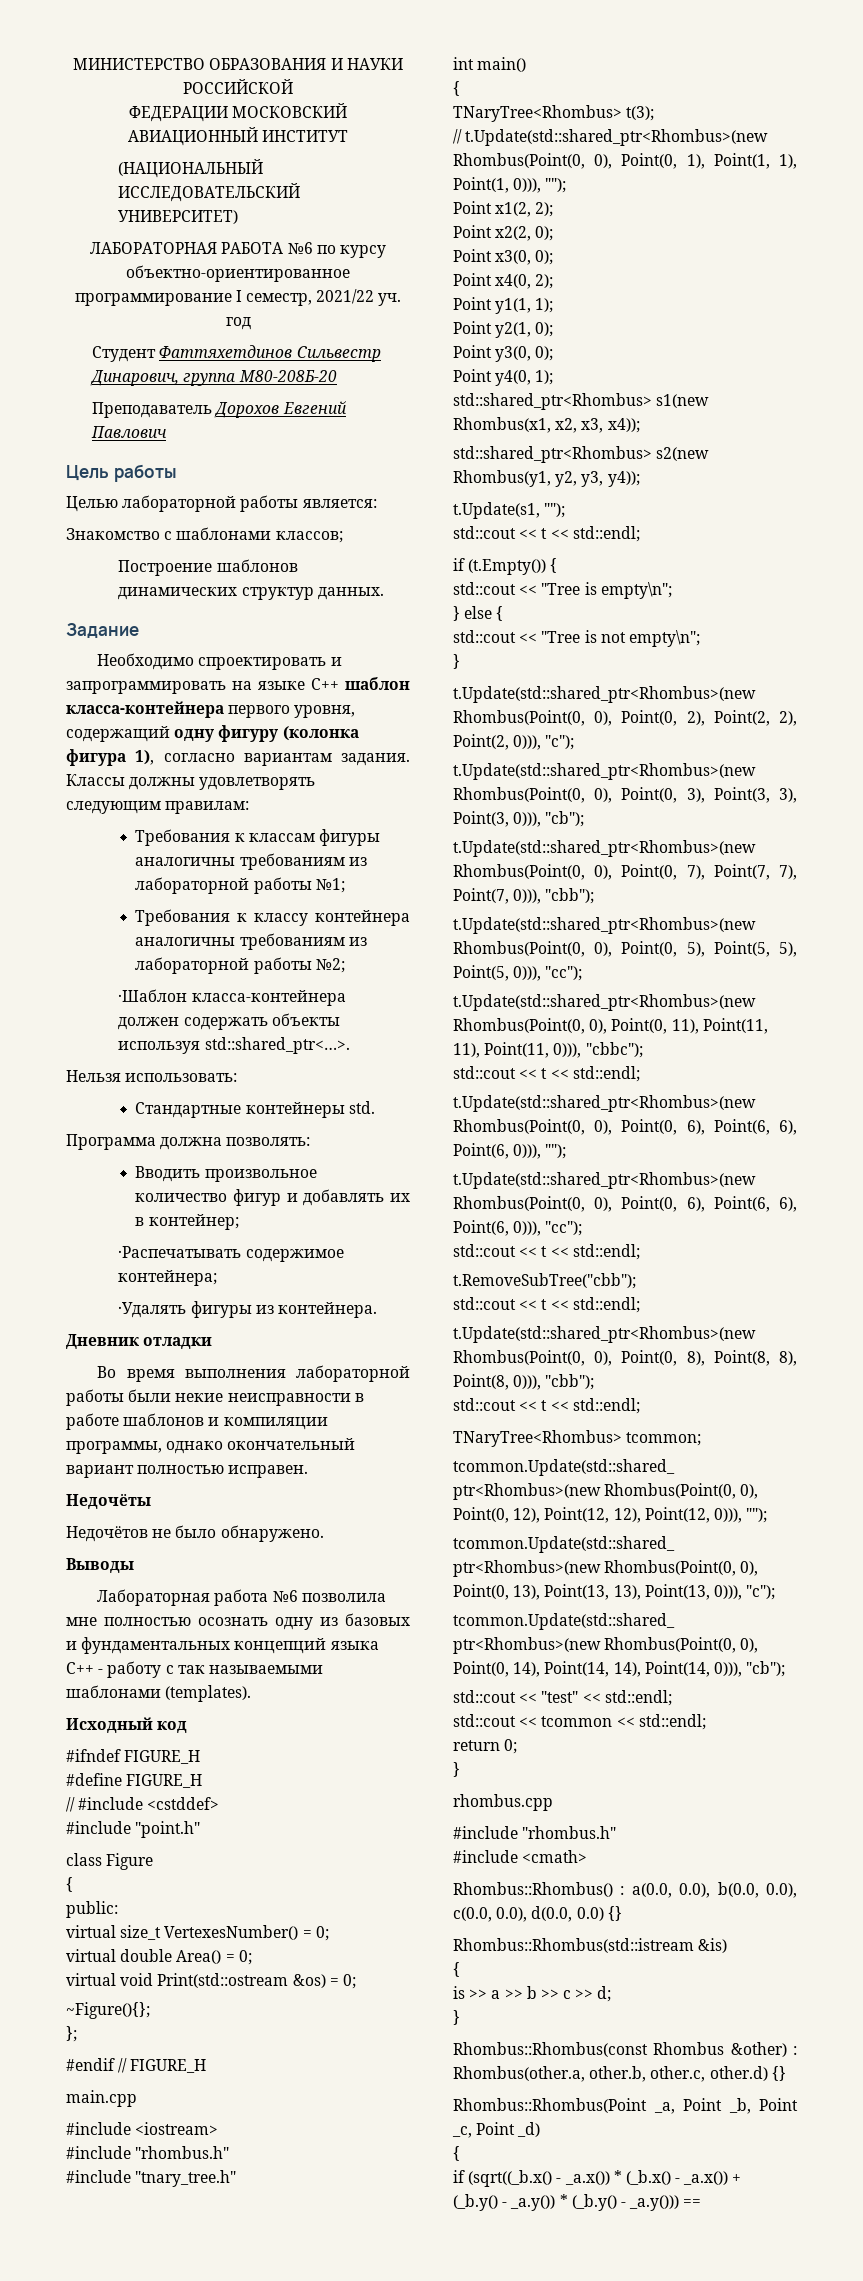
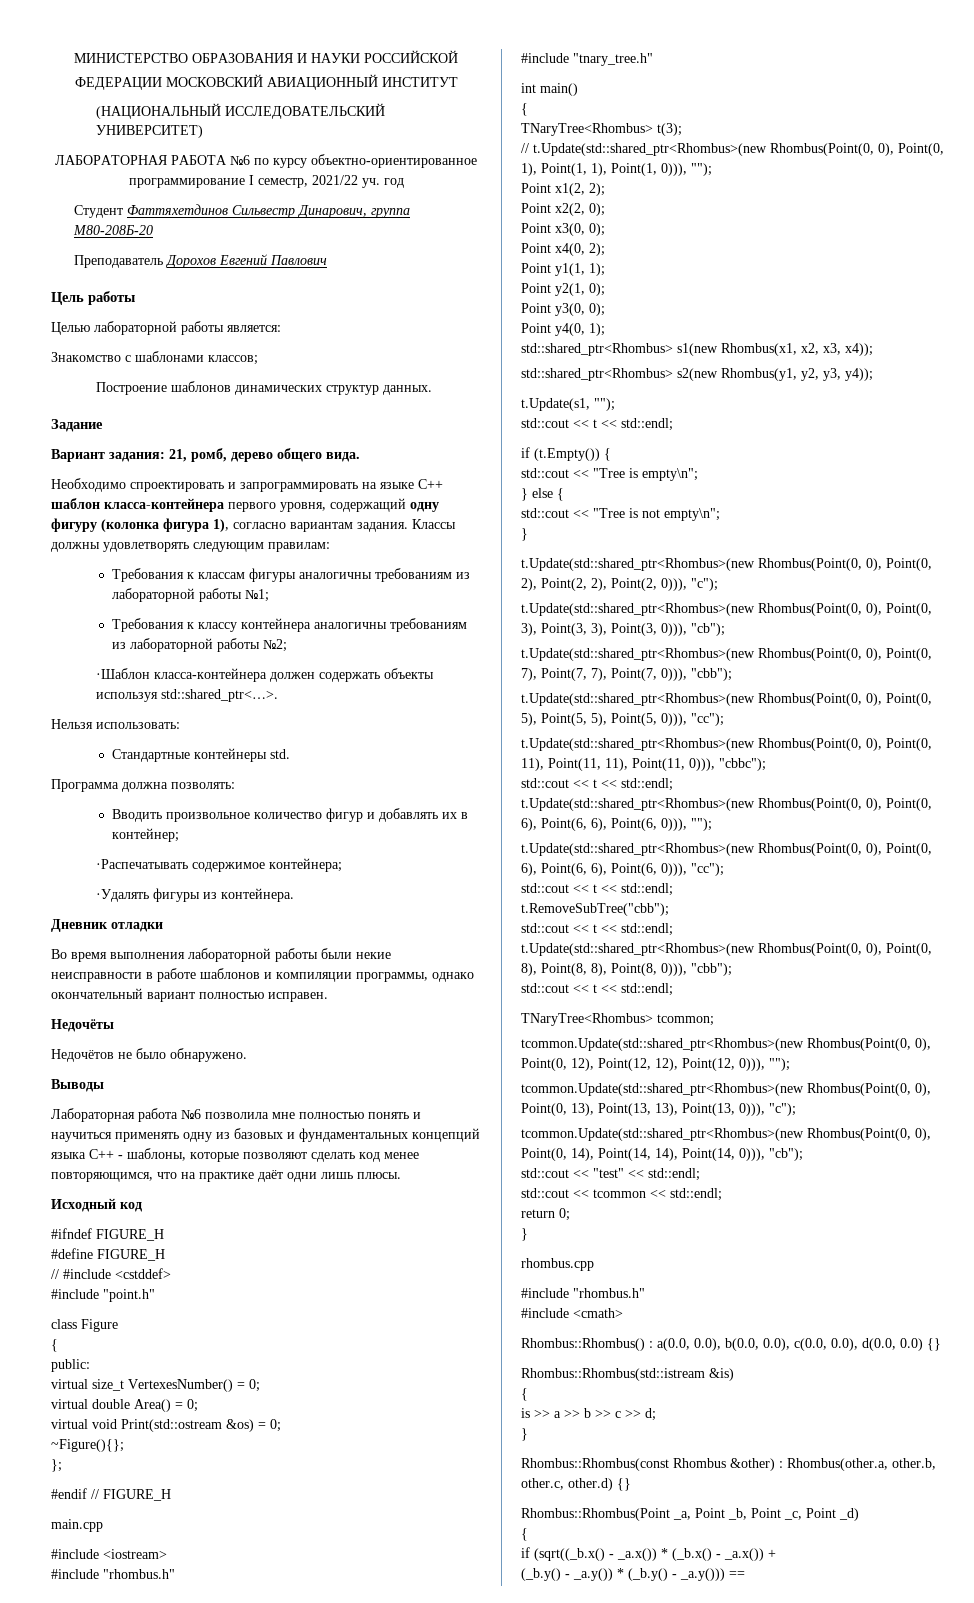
(139, 630) none -> [51,448,360,462] // Вариант задания: 21, ромб, дерево общего вида.
[198,1617,268,1626] осознать -> [368,1112,421,1119] [51,1132,179,1142] понять и научиться применять
[107,1661,323,1678] [66,1685,252,1702] работу с так называемыми шаблонами (templates). -> [127,1148,419,1162] [51,1170,401,1182] шаблоны, которые позволяют сделать код менее повторяющимся, что на практике даёт одни лишь плюсы.

